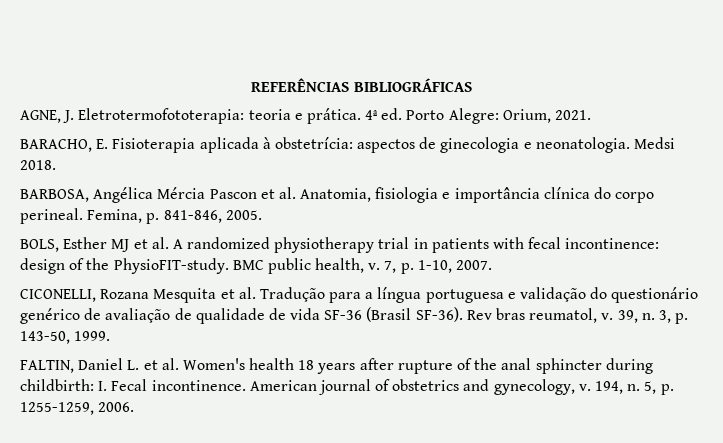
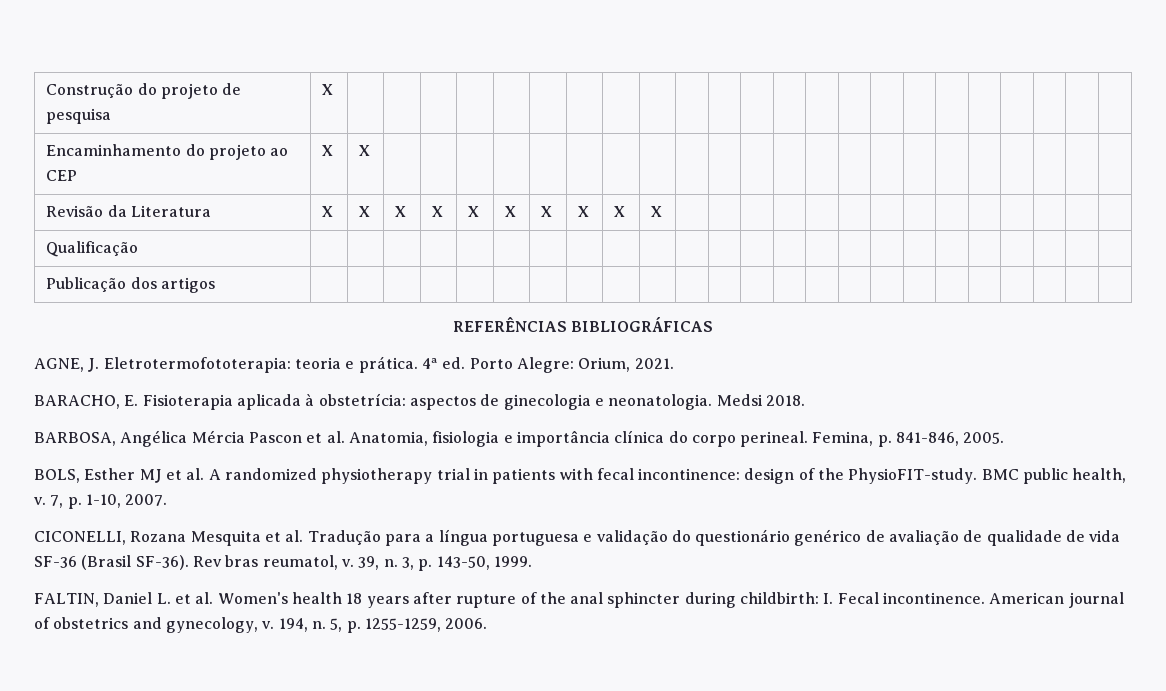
(251, 85) none -> [46,83,242,99] [46,108,112,124] [322,84,334,95] [46,144,289,160] [46,170,78,181] [322,145,334,156] [359,145,371,156] [46,205,211,217] [322,206,334,217] [359,206,371,217] [395,206,407,217] [432,206,444,217] [468,206,480,217] [505,206,517,217] [541,206,553,217] [578,206,590,217] [614,206,626,217] [651,206,663,217] [46,241,139,257] [46,277,215,293] Construção do projeto de pesquisa | X | | | | | | | | | | | | | | | | | | | | | | | // Encaminhamento do projeto ao CEP | X | X | | | | | | | | | | | | | | | | | | | | | | // Revisão da Literatura | X | X | X | X | X | X | X | X | X | X | | | | | | | | | | | | | | // Qualificação | | | | | | | | | | | | | | | | | | | | | | | | // Publicação dos artigos | | | | | | | | | | | | | | | | | | | | | | | | //

